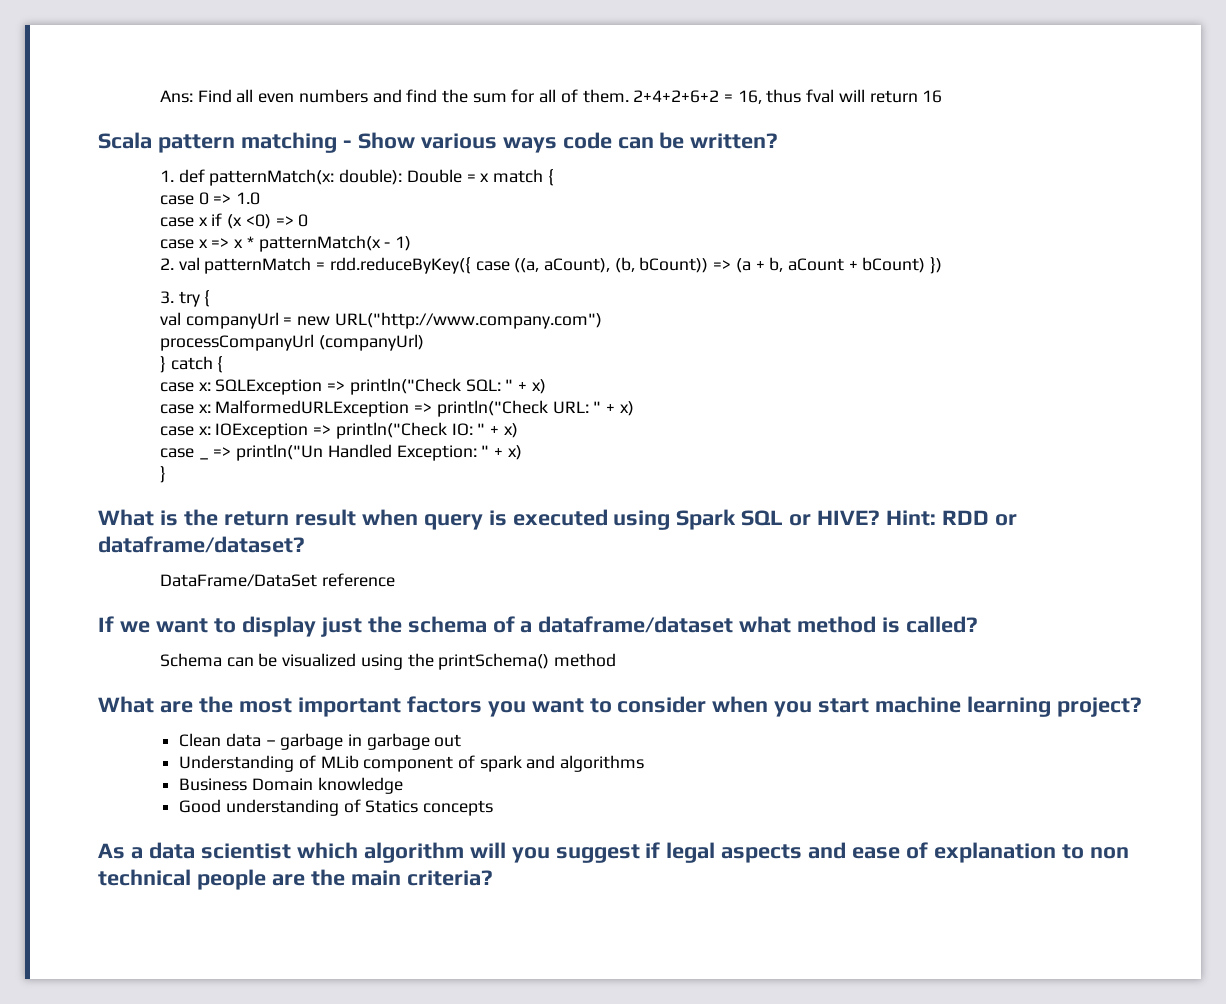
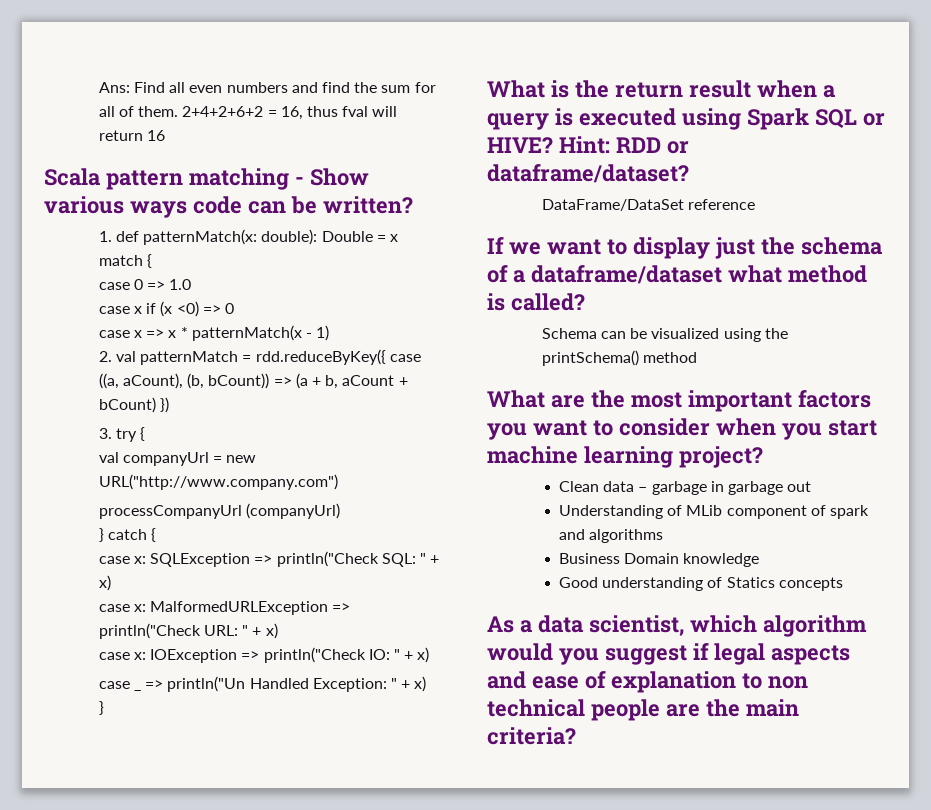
(418, 517) none -> [822,85,835,98] a
[200,843,291,859] scientist -> [588,615,684,636] scientist,
[469,842,506,858] will -> [487,643,553,661] would

